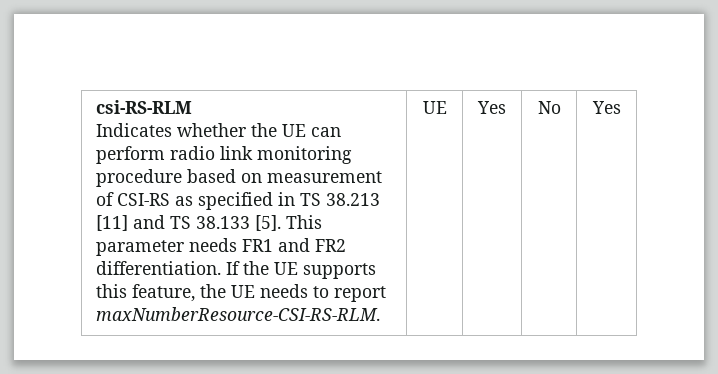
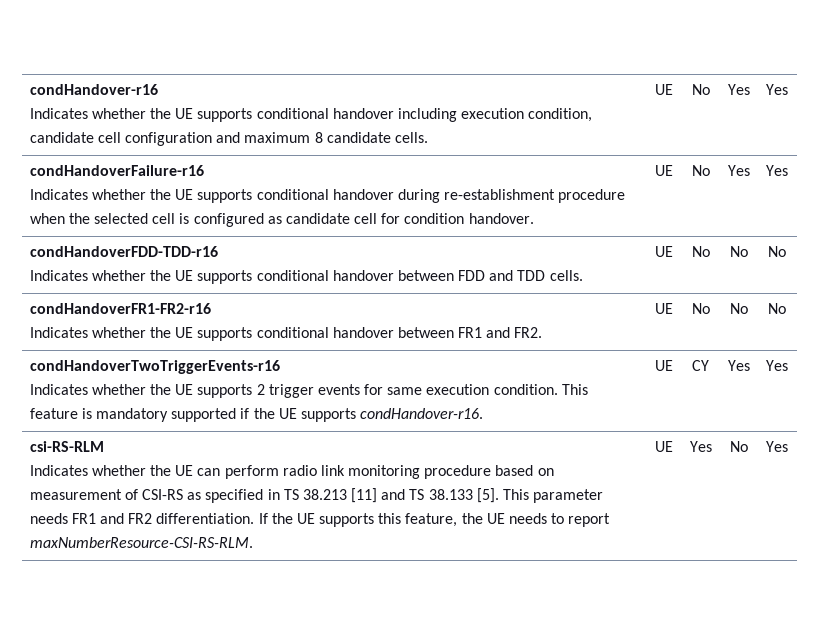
(96, 107) none -> [29,84,158,95] [29,108,593,122] [29,132,428,146] [655,84,673,95] [691,84,710,95] [727,84,750,95] [766,84,788,95] [29,165,204,176] [29,189,626,203] [29,213,534,227] [655,165,673,176] [691,165,710,176] [727,165,750,176] [766,165,788,176] [29,246,218,257] [29,270,583,284] [655,246,673,257] [691,246,710,257] [729,246,748,257] [768,246,786,257] [29,303,211,314] [29,327,543,341] [655,303,673,314] [691,303,710,314] [729,303,748,314] [768,303,786,314] [29,360,280,374] [29,384,588,398] [29,408,484,422] [655,360,673,371] [692,360,709,371] [727,360,750,371] [766,360,788,371] condHandover-r16 // Indicates whether the UE supports conditional handover including execution condition, candidate cell configuration and maximum 8 candidate cells. | UE | No | Yes | Yes // condHandoverFailure-r16 // Indicates whether the UE supports conditional handover during re-establishment procedure when the selected cell is configured as candidate cell for condition handover. | UE | No | Yes | Yes // condHandoverFDD-TDD-r16 // Indicates whether the UE supports conditional handover between FDD and TDD cells. | UE | No | No | No // condHandoverFR1-FR2-r16 // Indicates whether the UE supports conditional handover between FR1 and FR2. | UE | No | No | No // condHandoverTwoTriggerEvents-r16 // Indicates whether the UE supports 2 trigger events for same execution condition. This feature is mandatory supported if the UE supports condHandover-r16. | UE | CY | Yes | Yes //

